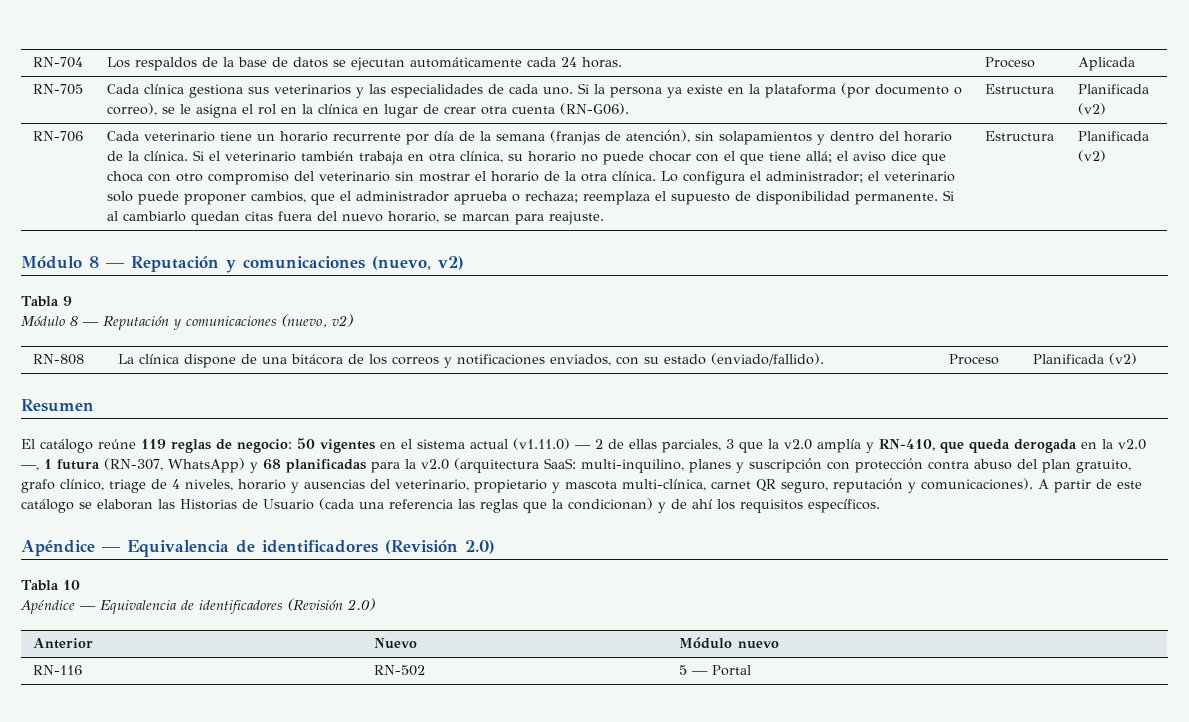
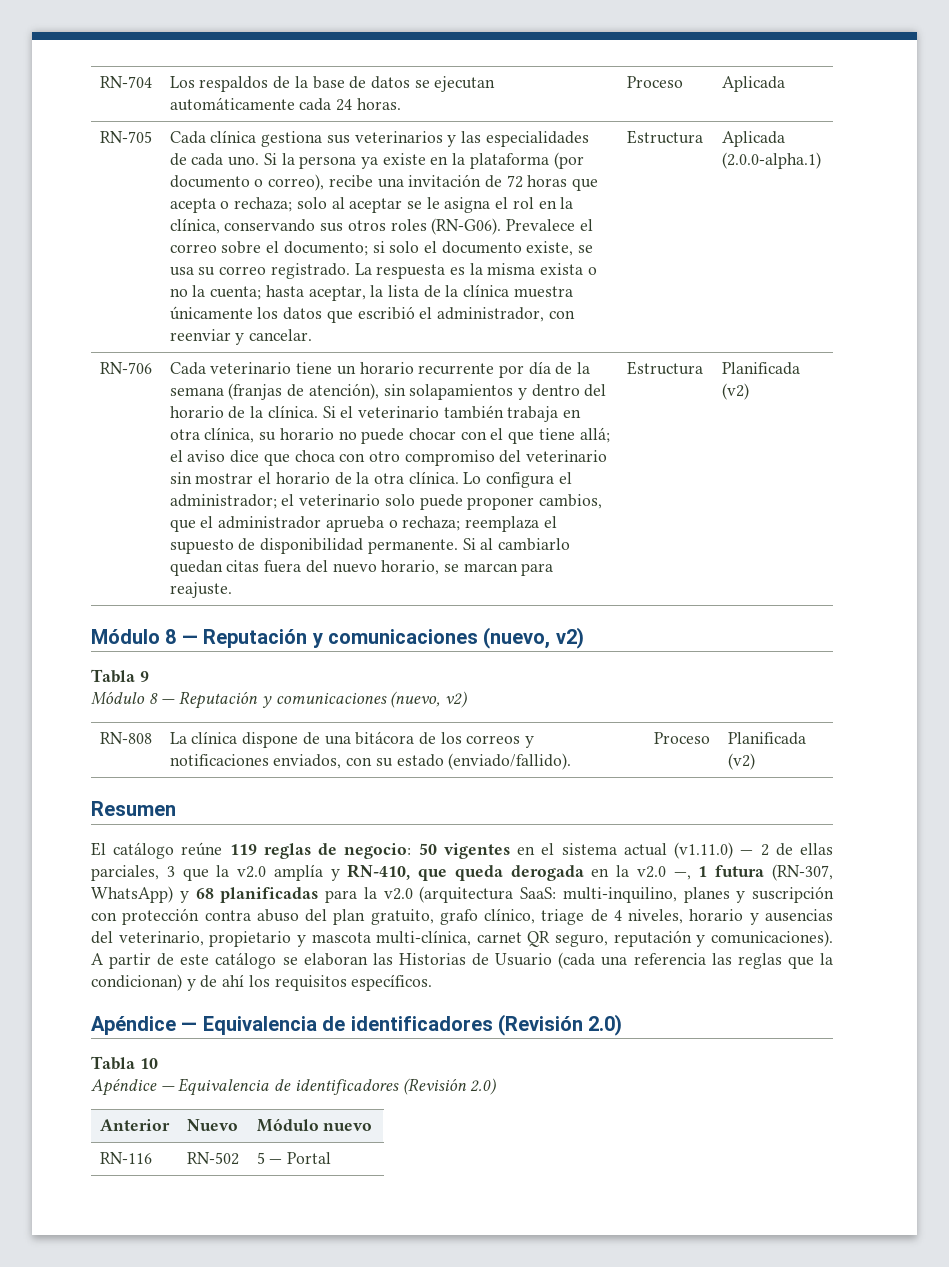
(157, 109) none -> [328,174,599,191] [169,197,403,213] recibe una invitación de 72 horas que acepta o rechaza; solo al aceptar
[317,103,629,118] [984,84,1054,94] [1077,84,1149,94] [1077,103,1106,115] clínica en lugar de crear otra cuenta (RN-G06). | Estructura | Planificada (v2) -> [169,218,593,235] [169,241,594,256] [169,263,597,279] [169,284,573,301] [169,306,575,323] [169,329,313,345] [626,130,703,144] [721,131,785,147] [721,152,821,169] clínica, conservando sus otros roles (RN-G06). Prevalece el correo sobre el documento; si solo el documento existe, se usa su correo registrado. La respuesta es la misma exista o no la cuenta; hasta aceptar, la lista de la clínica muestra únicamente los datos que escribió el administrador, con reenviar y cancelar. | Estructura | Aplicada (2.0.0-alpha.1)

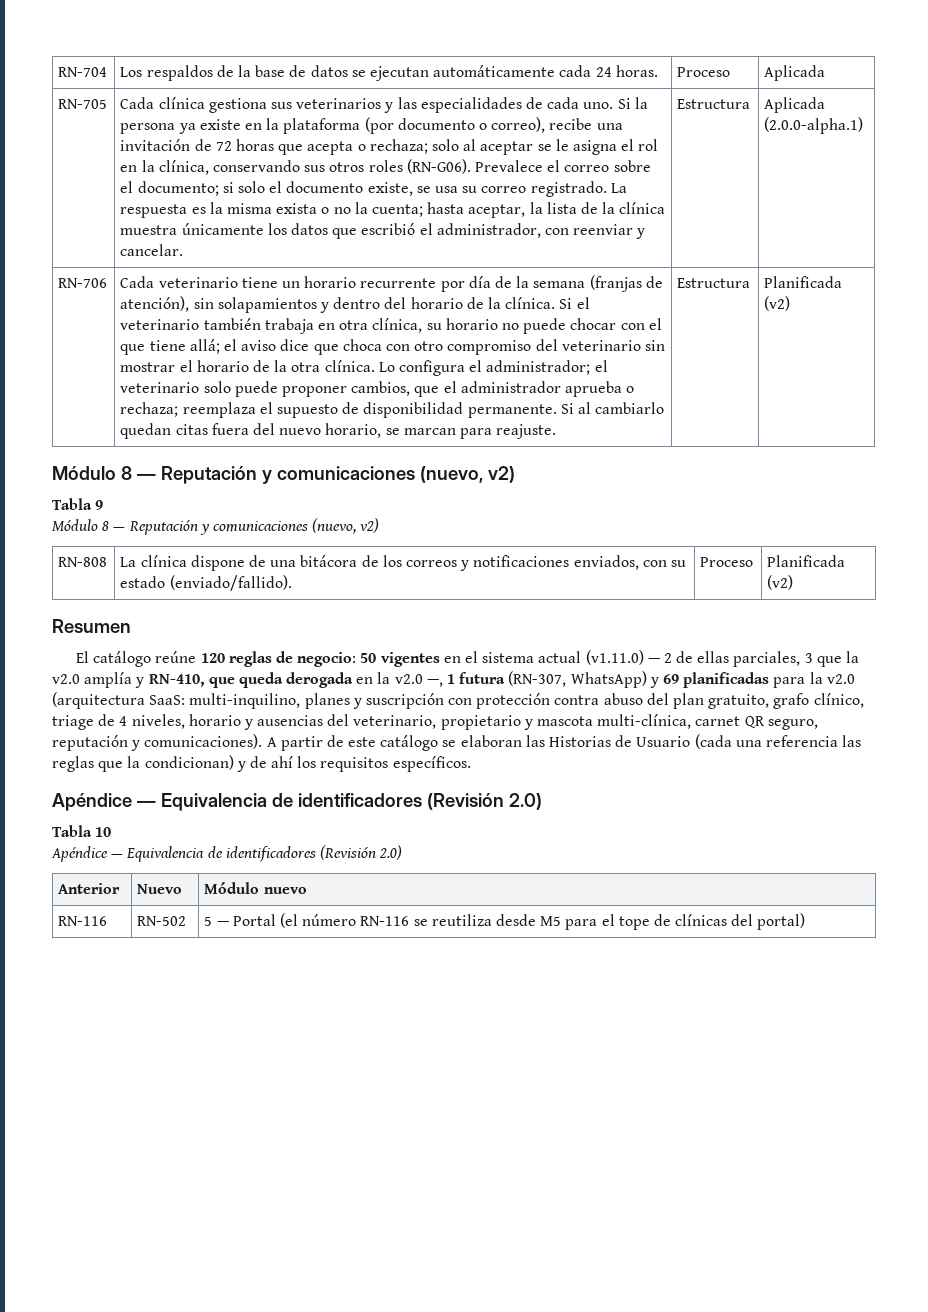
[229,844,257,855] 119 -> [200,653,225,663] 120
[195,888,214,899] 68 -> [662,674,679,684] 69
(332, 1158) none -> [280,913,806,930] (el número RN-116 se reutiliza desde M5 para el tope de clínicas del portal)

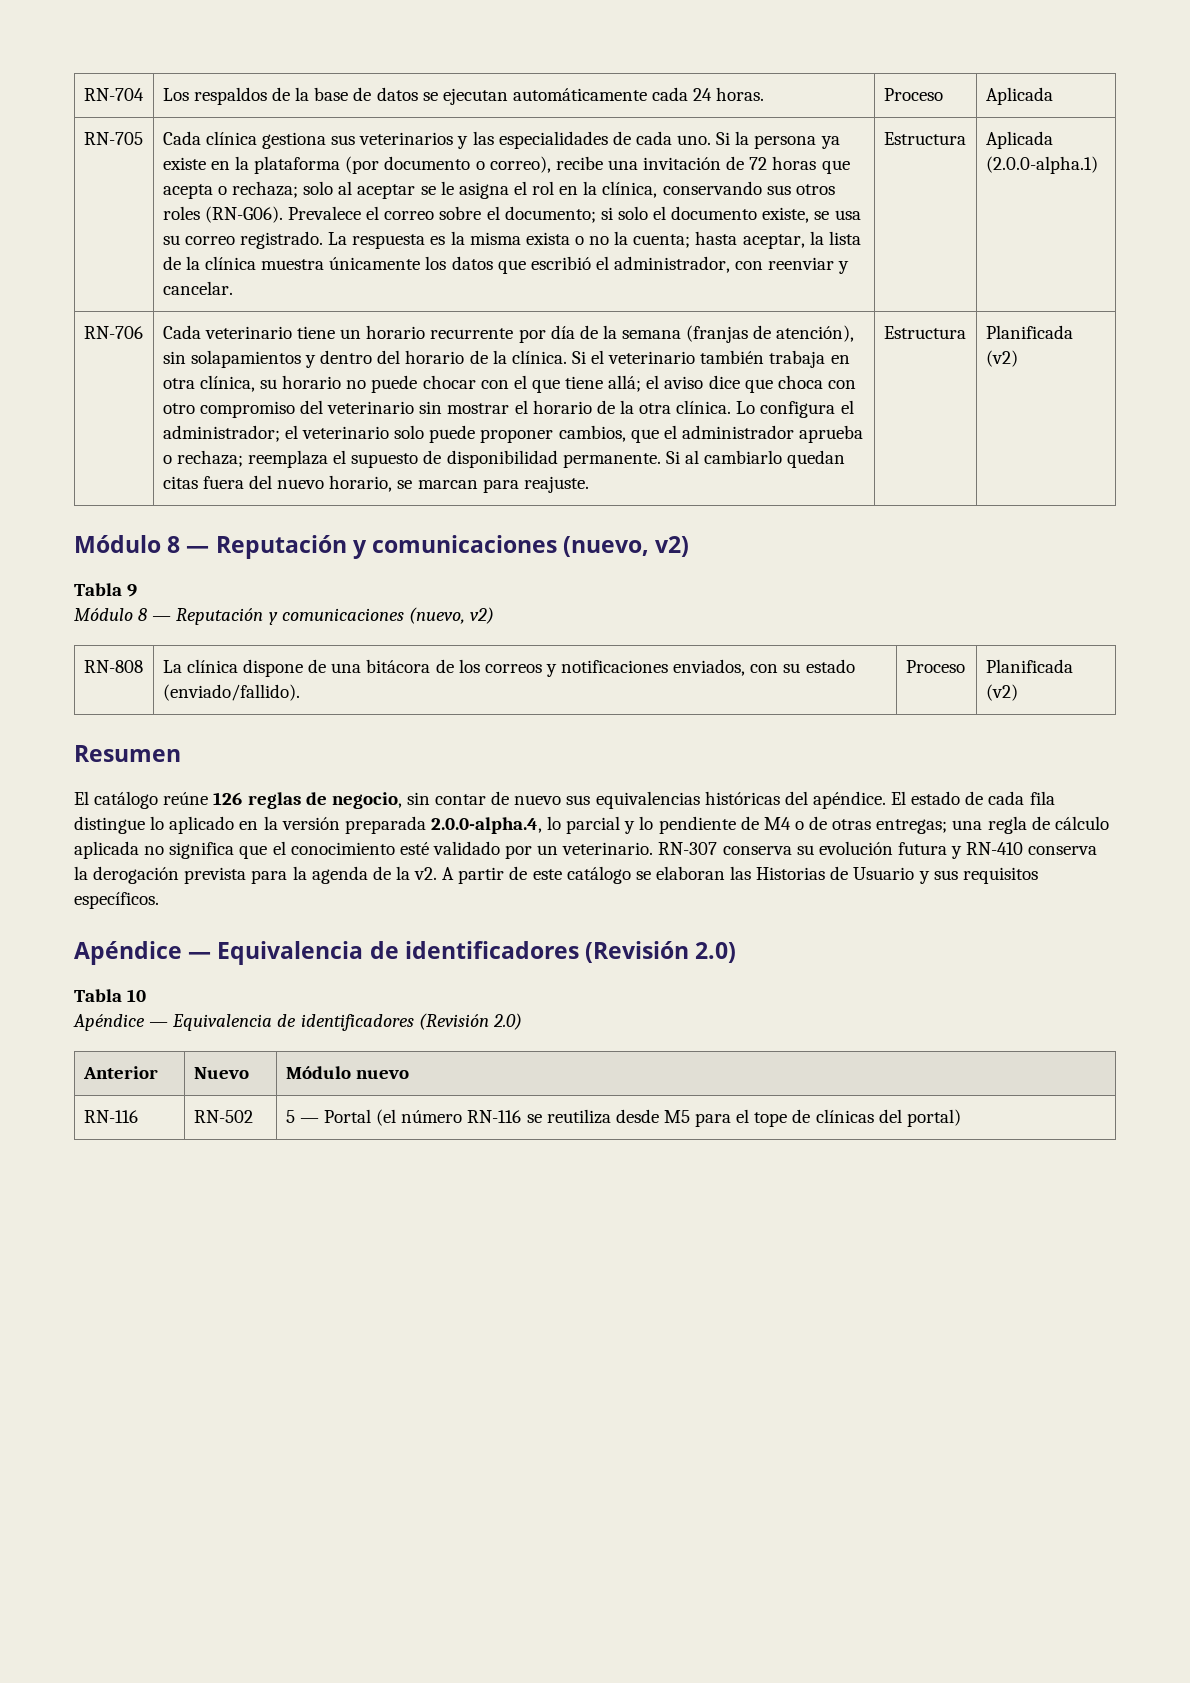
[200,653,225,663] 120 -> [213,792,243,805] 126
[297,650,859,667] [52,671,855,688] [52,692,864,709] [52,714,818,730] [52,734,263,751] negocio: 50 vigentes en el sistema actual (v1.11.0) — 2 de ellas parciales, 3 que la v2.0 amplía y RN-410, que queda derogada en la v2.0 —, 1 futura (RN-307, WhatsApp) y 69 planificadas para la v2.0 (arquitectura SaaS: multi-inquilino, planes y suscripción con protección contra abuso del plan gratuito, grafo clínico, triage de 4 niveles, horario y ausencias del veterinario, propietario y mascota multi-clínica, carnet QR seguro, reputación y comunicaciones). -> [331,791,1055,809] [74,816,1109,834] [74,841,1098,859] [74,866,438,884] negocio, sin contar de nuevo sus equivalencias históricas del apéndice. El estado de cada fila distingue lo aplicado en la versión preparada 2.0.0-alpha.4, lo parcial y lo pendiente de M4 o de otras entregas; una regla de cálculo aplicada no significa que el conocimiento esté validado por un veterinario. RN-307 conserva su evolución futura y RN-410 conserva la derogación prevista para la agenda de la v2.
[694,734,862,749] [52,755,317,772] (cada una referencia las reglas que la condicionan) y de ahí los -> [918,870,958,884] y sus

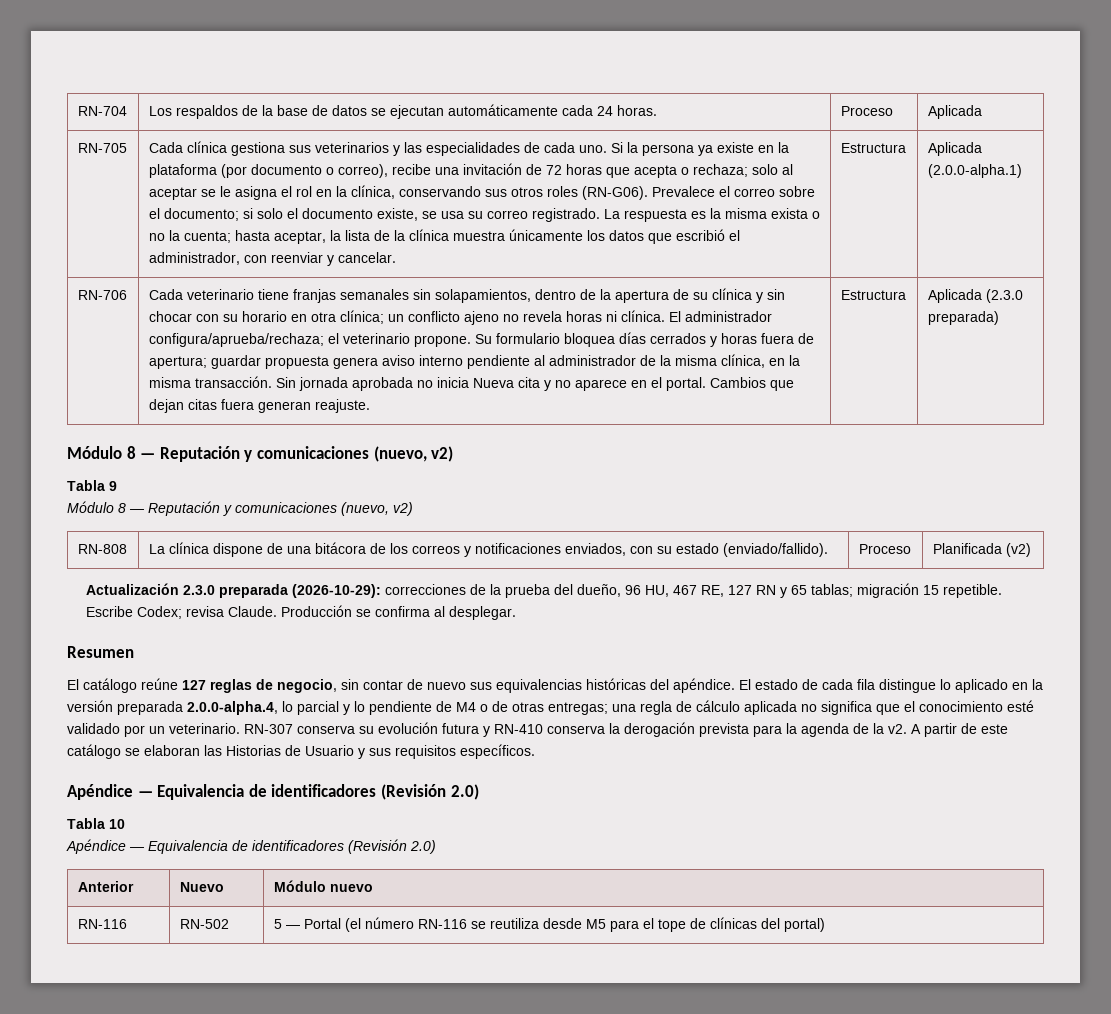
[340,325,855,343] [162,350,850,368] [162,375,856,393] [162,400,854,418] [162,425,864,443] [162,450,846,468] [162,475,519,493] un horario recurrente por día de la semana (franjas de atención), sin solapamientos y dentro del horario de la clínica. Si el veterinario también trabaja en otra clínica, su horario no puede chocar con el que tiene allá; el aviso dice que choca con otro compromiso del veterinario sin mostrar el horario de la otra clínica. Lo configura el administrador; el veterinario solo puede proponer cambios, que el administrador aprueba o rechaza; reemplaza el supuesto de disponibilidad permanente. Si al cambiarlo quedan citas fuera del nuevo horario, se marcan para -> [292,288,785,303] [148,310,772,325] [148,332,814,347] [148,354,800,369] [148,376,794,391] [148,399,311,413] franjas semanales sin solapamientos, dentro de la apertura de su clínica y sin chocar con su horario en otra clínica; un conflicto ajeno no revela horas ni clínica. El administrador configura/aprueba/rechaza; el veterinario propone. Su formulario bloquea días cerrados y horas fuera de apertura; guardar propuesta genera aviso interno pendiente al administrador de la misma clínica, en la misma transacción. Sin jornada aprobada no inicia Nueva cita y no aparece en el portal. Cambios que dejan citas fuera generan
[985,325,1073,339] [985,350,1018,367] Planificada (v2) -> [927,289,1023,303] [927,311,999,325] Aplicada (2.3.0 preparada)
(1018, 692) none -> [86,583,1003,598] [86,605,517,620] // Actualización 2.3.0 preparada (2026-10-29): correcciones de la prueba del dueño, 96 HU, 467 RE, 127 RN y 65 tablas; migración 15 repetible. Escribe Codex; revisa Claude. Producción se confirma al desplegar.
[213,792,243,805] 126 -> [182,680,206,690] 127

